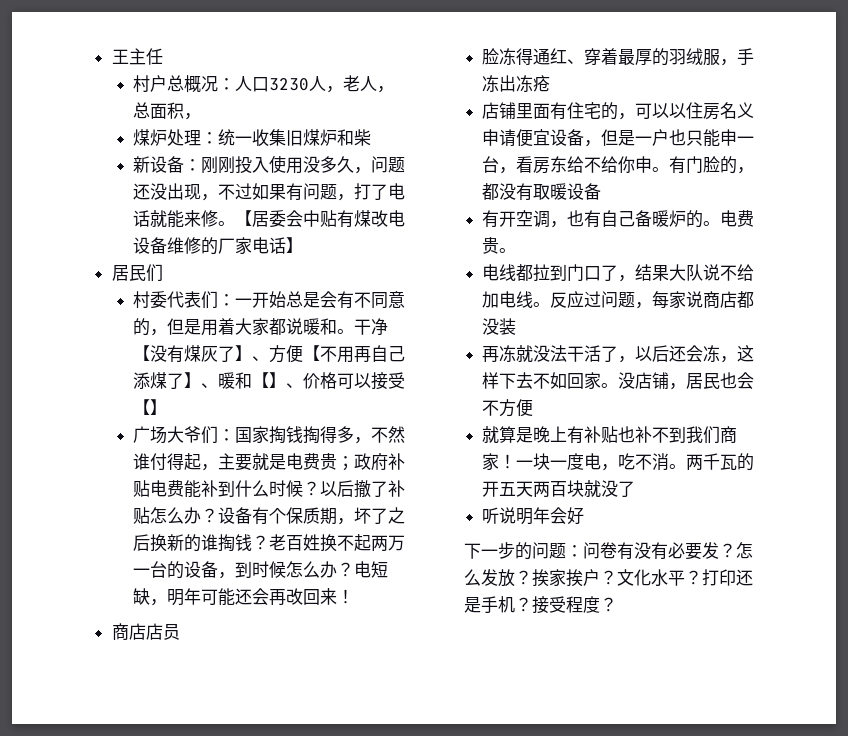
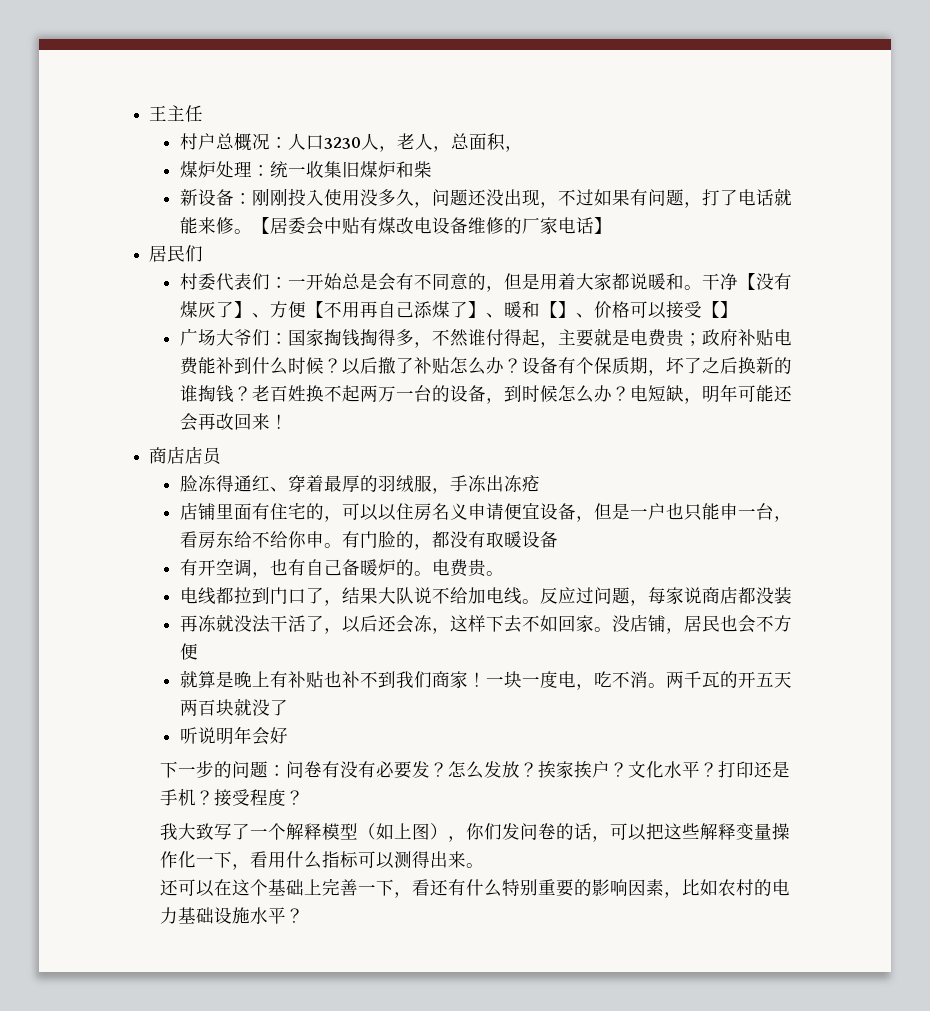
(617, 604) none -> [160,823,791,842] [160,851,485,870] [160,878,791,898] [160,907,305,924] // 我大致写了一个解释模型（如上图），你们发问卷的话，可以把这些解释变量操作化一下，看用什么指标可以测得出来。 // 还可以在这个基础上完善一下，看还有什么特别重要的影响因素，比如农村的电力基础设施水平？

